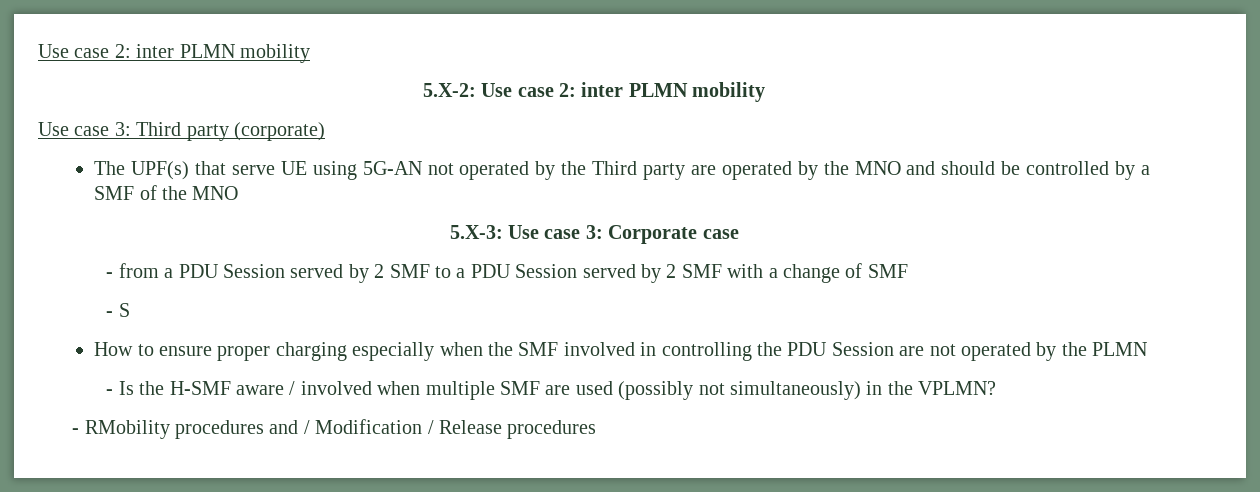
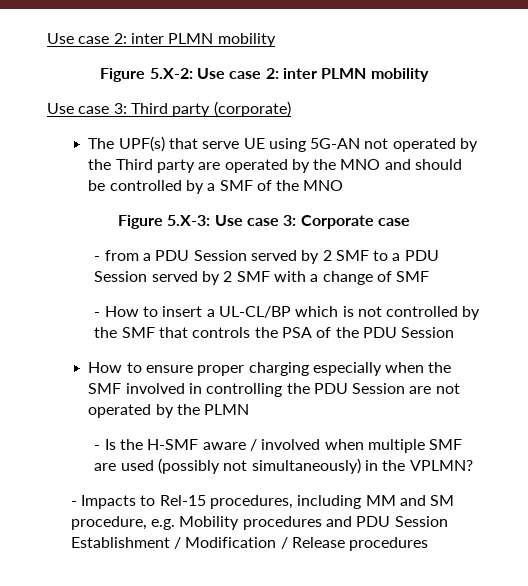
[38,44,310,63] Use case 2: inter PLMN mobility // -> [47,33,276,47] [100,68,146,82] Use case 2: inter PLMN mobility // Figure
(239, 193) none -> [118,215,164,229] Figure
[118,303,130,317] S -> [104,306,481,320] [94,327,455,338] How to insert a UL-CL/BP which is not controlled by the SMF that controls the PSA of the PDU Session
[84,420,299,439] RMobility procedures and -> [80,495,455,509] [70,516,448,530] [70,537,170,548] Impacts to Rel-15 procedures, including MM and SM procedure, e.g. Mobility procedures and PDU Session Establishment

